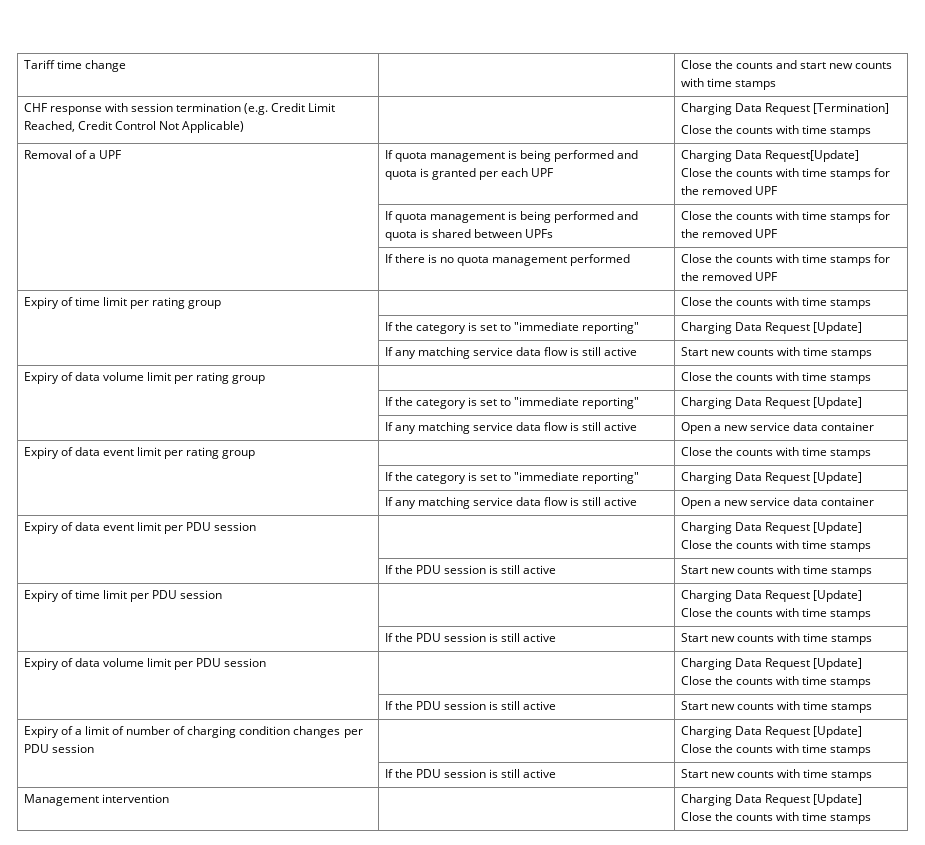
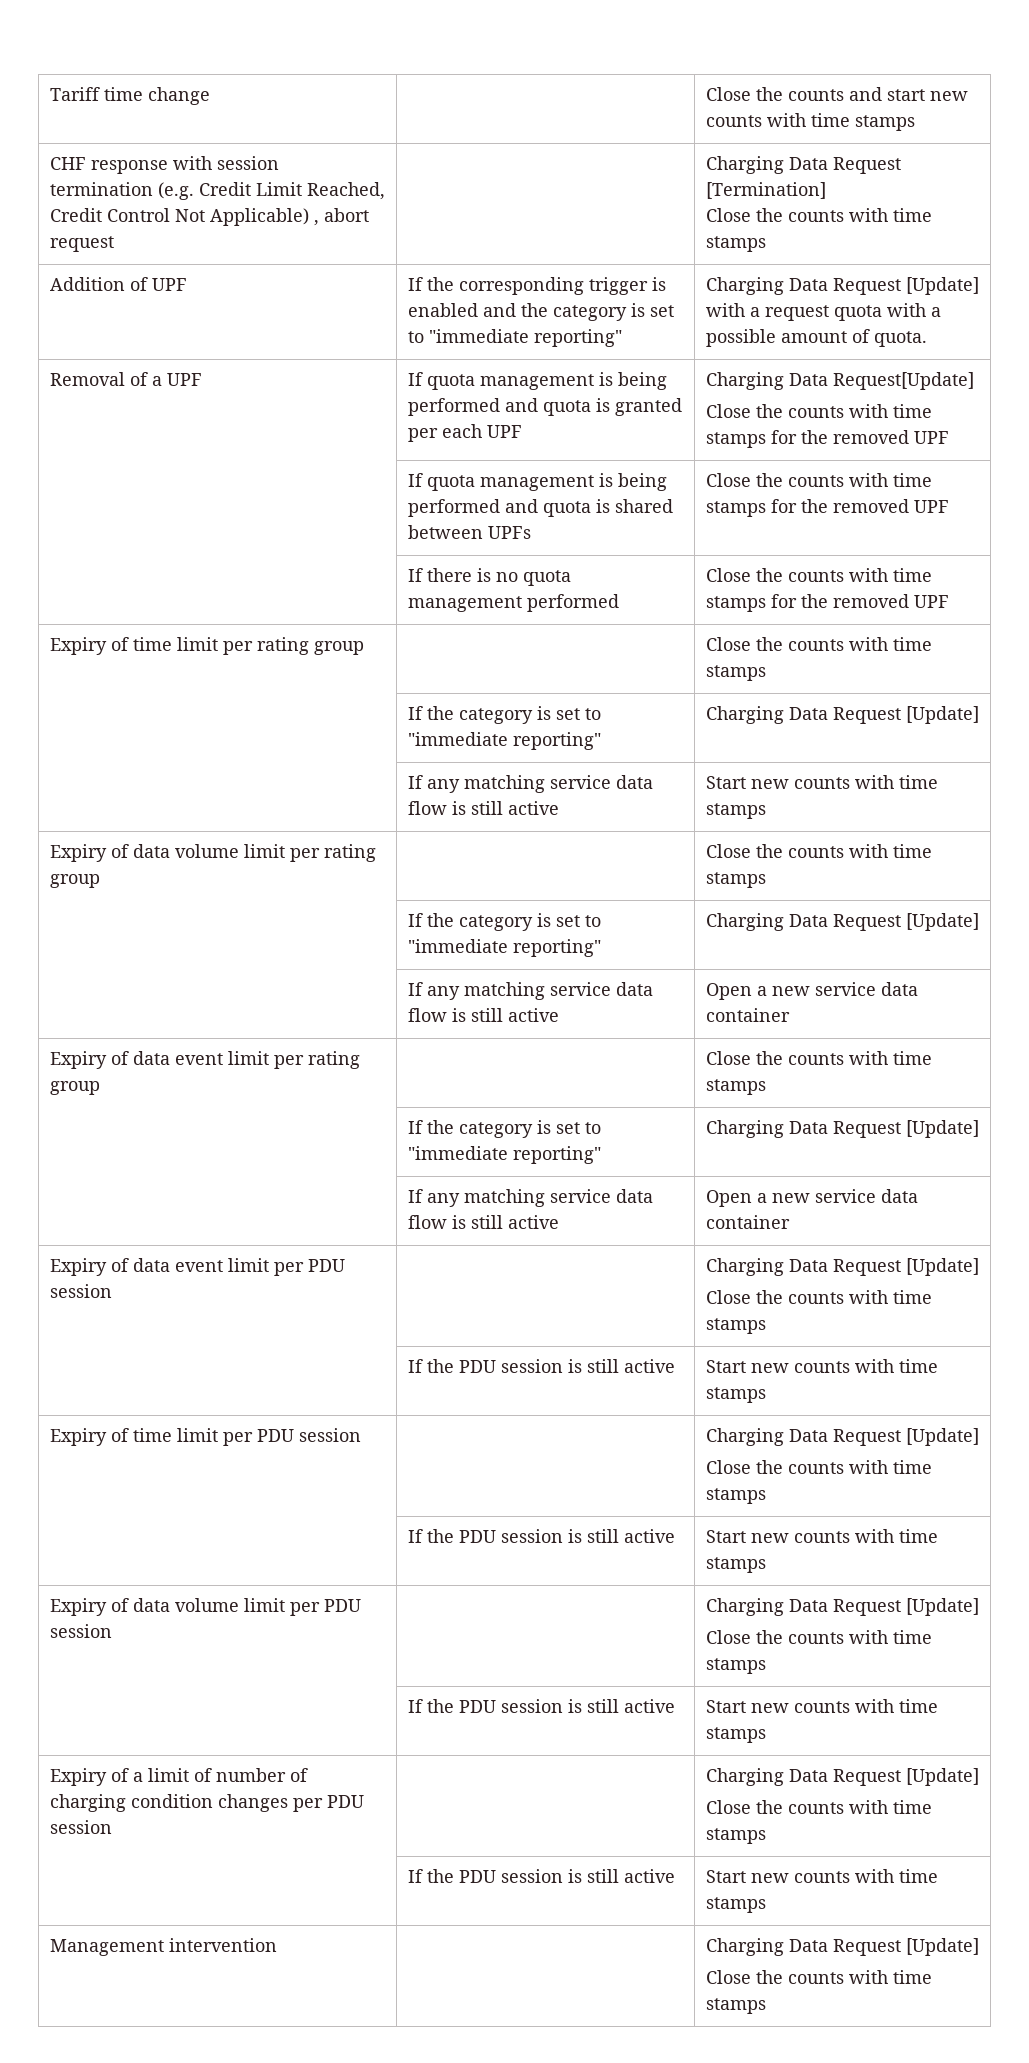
(244, 127) none -> [313,208,369,226] [49,236,114,252] , abort request
(872, 132) none -> [49,277,187,291] [407,277,666,295] [407,303,674,321] [407,329,622,347] [705,277,979,295] [705,303,941,321] [705,329,927,347] // Addition of UPF | If the corresponding trigger is enabled and the category is set to "immediate reporting" | Charging Data Request [Update] with a request quota with a possible amount of quota.

